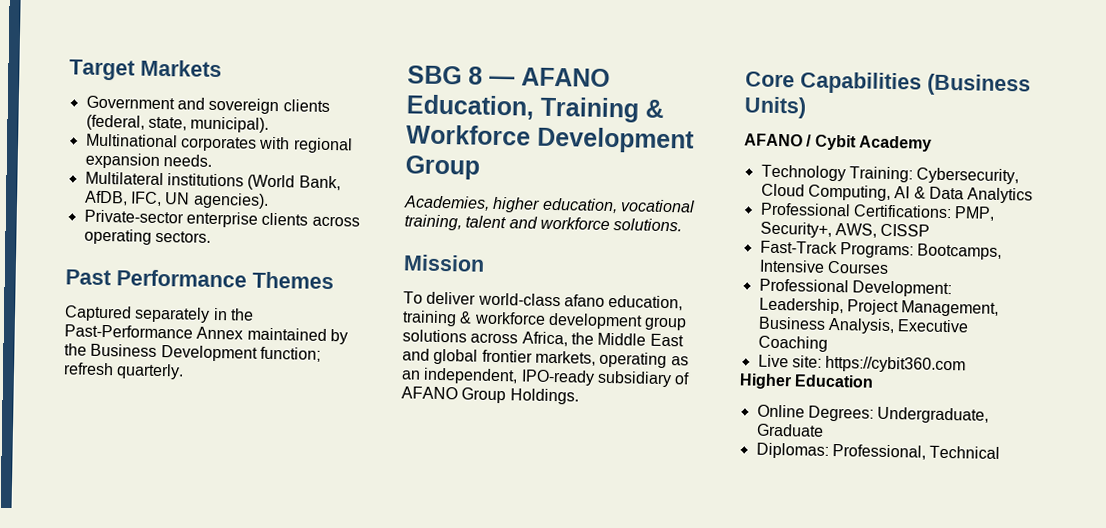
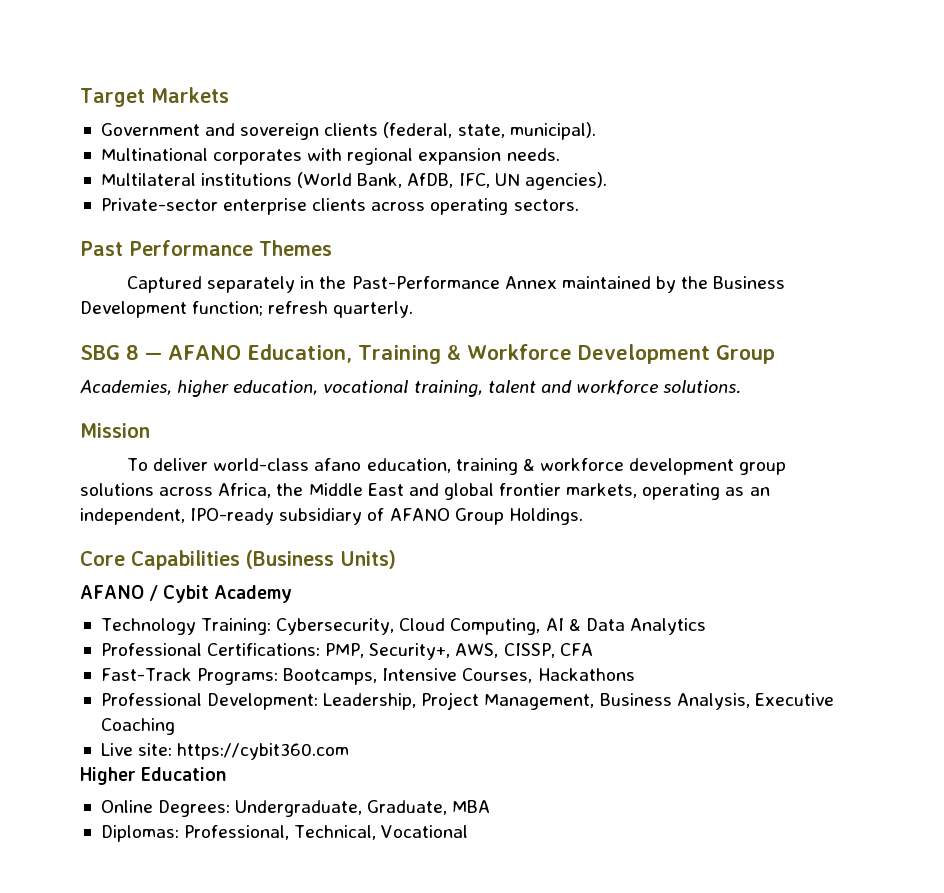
[880,223,931,237] CISSP -> [503,643,593,658] CISSP, CFA
[826,260,889,274] Courses -> [462,668,635,683] Courses, Hackathons
[755,423,824,437] Graduate -> [367,800,491,815] Graduate, MBA
[929,445,1001,459] Technical -> [294,825,469,840] Technical, Vocational

